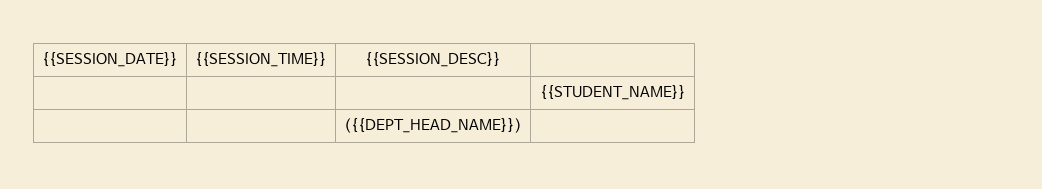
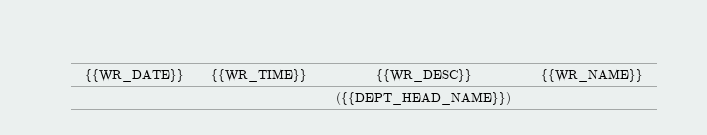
[42,52,179,67] [195,52,327,67] [365,52,501,67] [539,85,686,100] {{SESSION_DATE}} | {{SESSION_TIME}} | {{SESSION_DESC}} | // | | | {{STUDENT_NAME}} -> [85,69,184,82] [211,69,307,82] [375,69,472,82] [540,69,643,82] {{WR_DATE}} | {{WR_TIME}} | {{WR_DESC}} | {{WR_NAME}}

